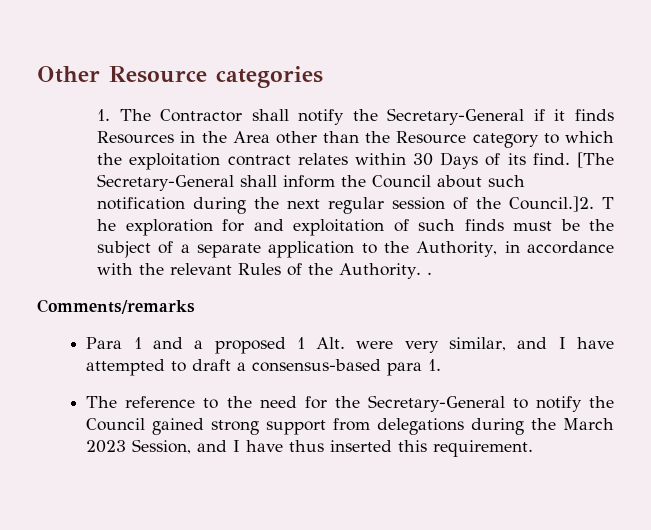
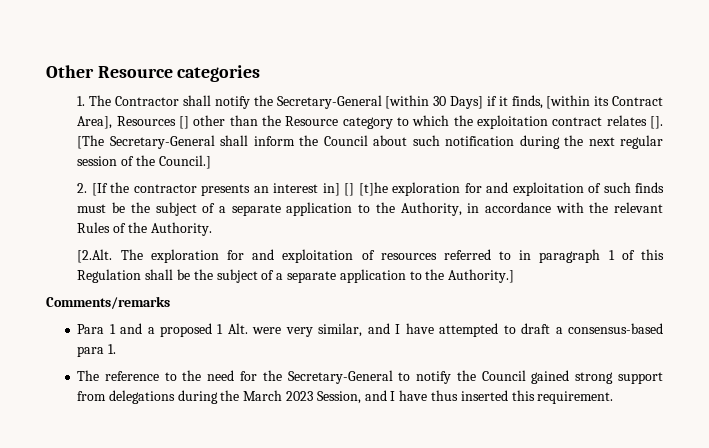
[533,109,614,121] [97,131,270,144] if it finds Resources in the Area -> [385,95,663,109] [77,116,190,129] [within 30 Days] if it finds, [within its Contract Area], Resources []
[354,152,570,169] within 30 Days of its find. -> [649,116,663,129] [].
[509,196,615,212] [97,219,117,231] Council.]2. T he -> [158,155,211,169] [77,182,388,196] Council.] // 2. [If the contractor presents an interest in] [] [t]he
[427,272,433,275] . -> [77,249,664,263] [77,269,515,283] // [2.Alt. The exploration for and exploitation of resources referred to in paragraph 1 of this Regulation shall be the subject of a separate application to the Authority.]

